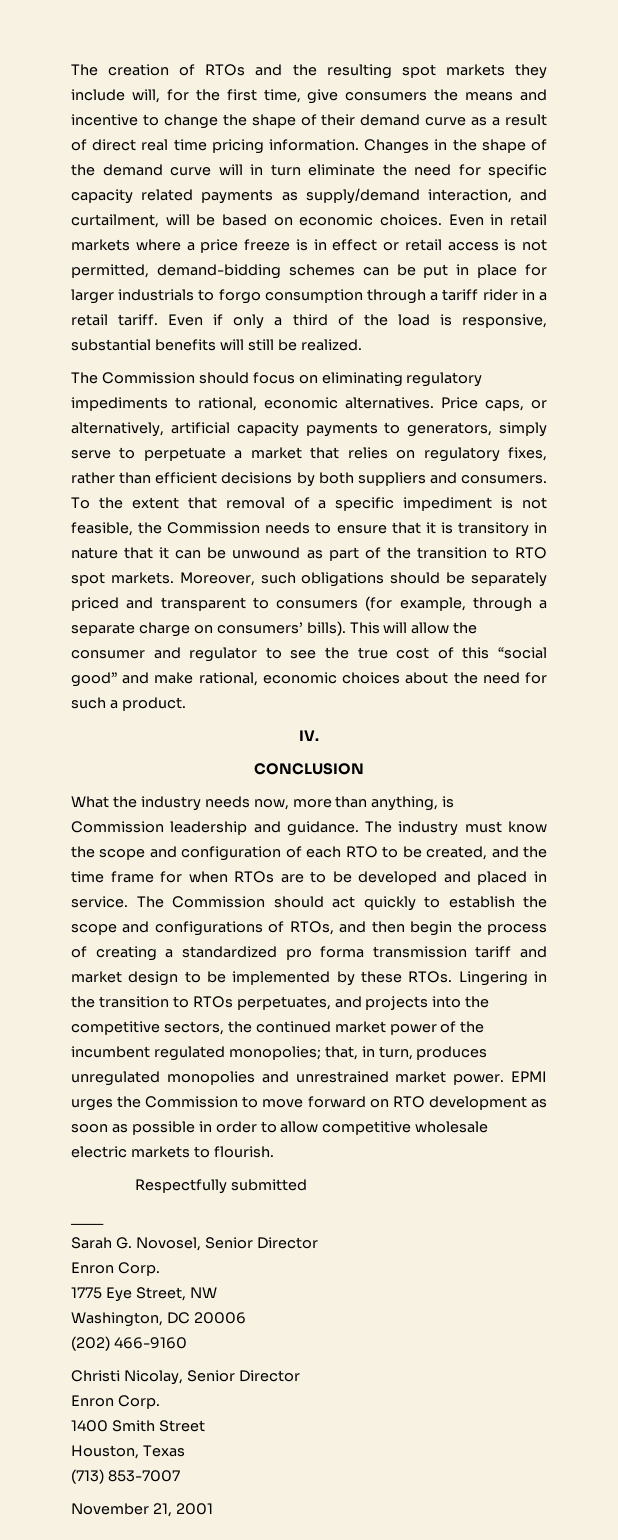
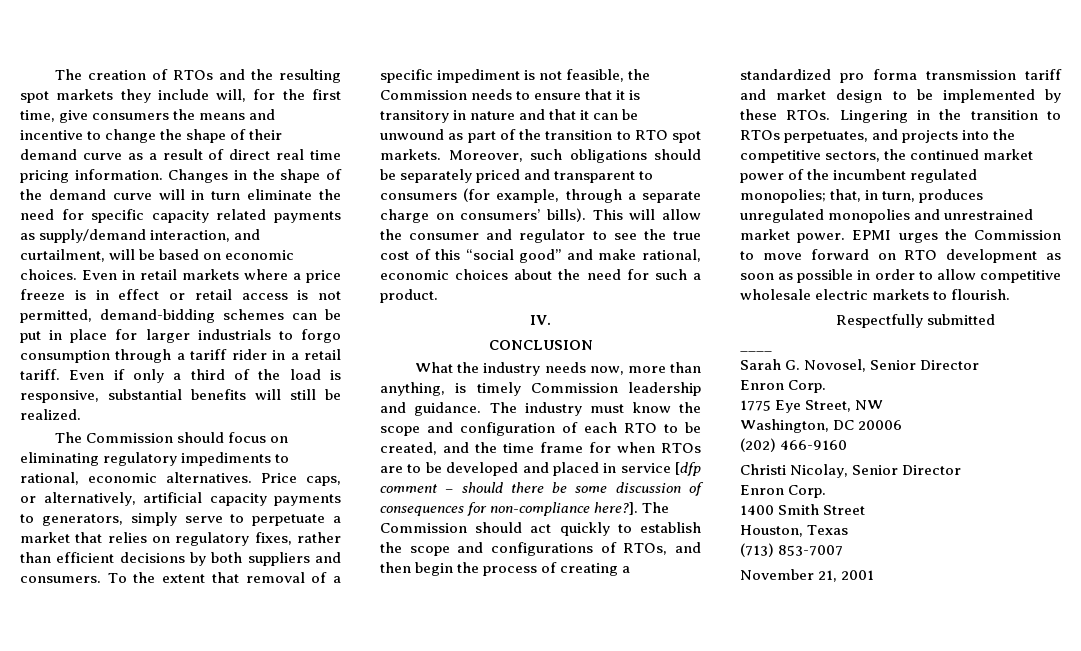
(118, 553) none -> [519,109,546,120] and
(455, 802) none -> [476,382,521,396] timely
[71,896,128,908] service. -> [620,462,701,476] [380,482,704,496] [380,502,639,516] service [dfp comment – should there be some discussion of consequences for non-compliance here?].

